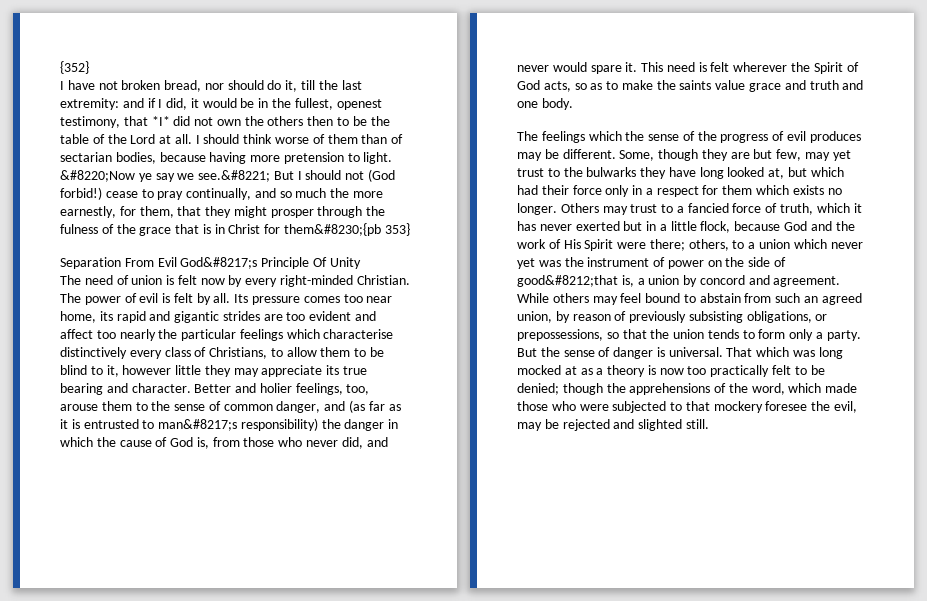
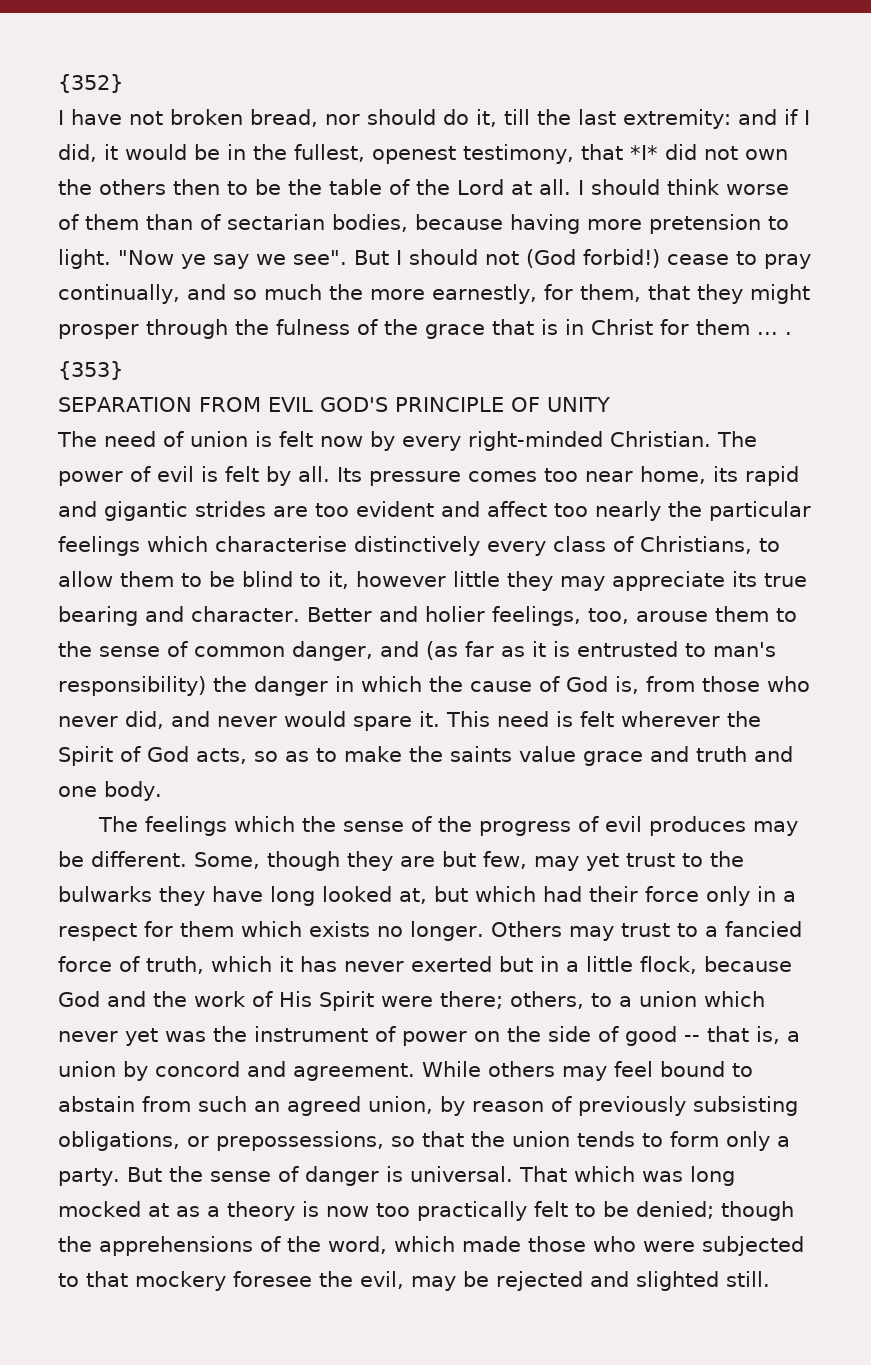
[60,170,135,182] &#8220;Now -> [118,250,174,265] "Now
[198,170,271,182] see.&#8221; -> [293,250,347,265] see".
[284,223,410,236] [60,257,361,269] them&#8230;{pb 353} // Separation From Evil God&#8217;s Principle Of Unity -> [696,319,792,335] [58,361,123,380] [58,397,610,412] them ... . // {353} // SEPARATION FROM EVIL GOD'S PRINCIPLE OF UNITY
[158,419,238,431] man&#8217;s -> [713,642,776,657] man's
[517,275,618,287] good&#8212;that -> [625,1026,749,1046] good -- that

